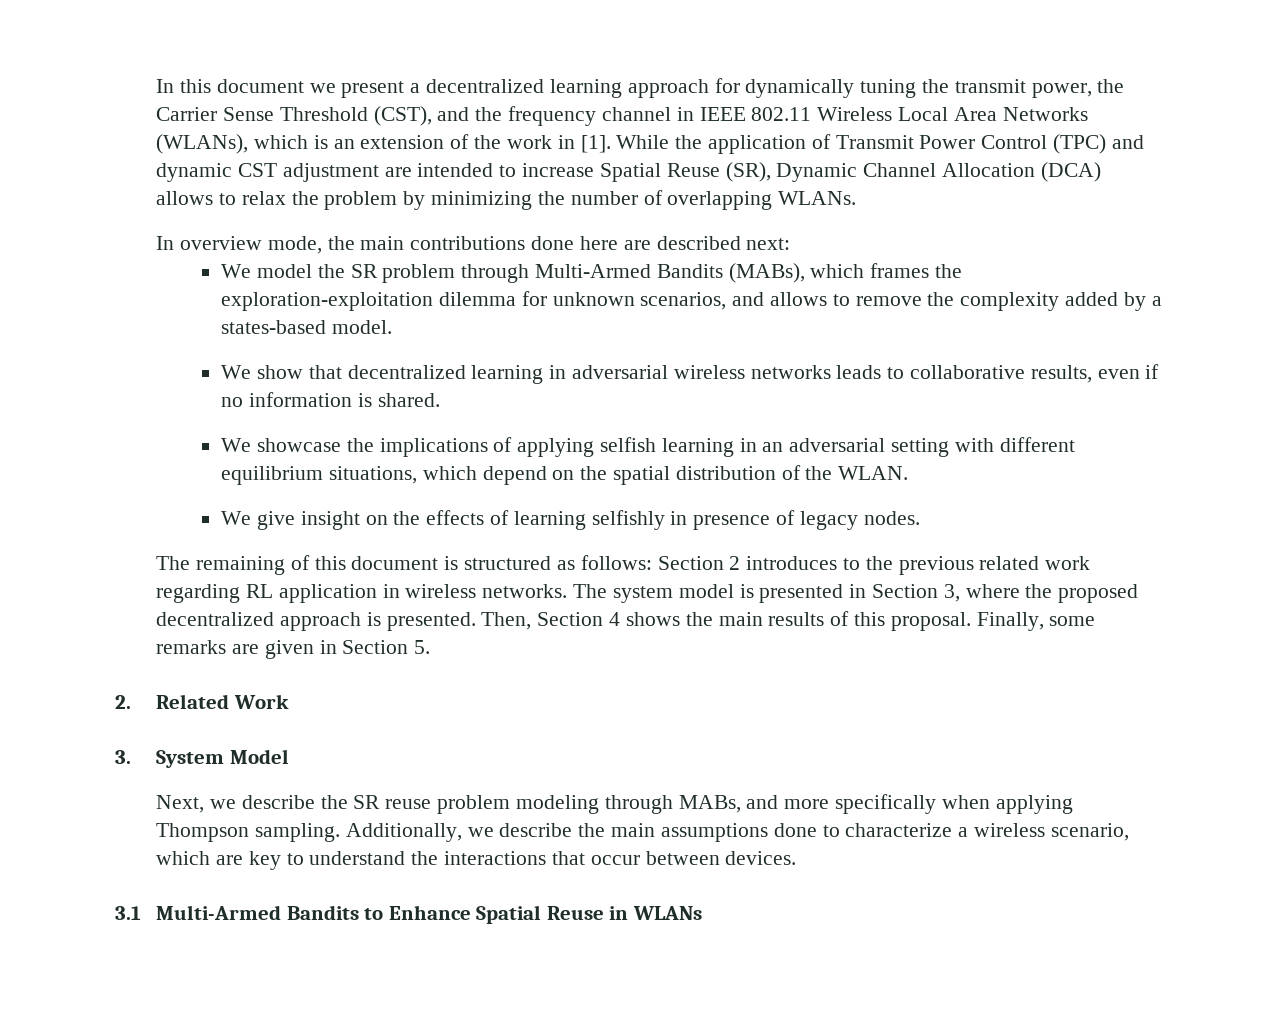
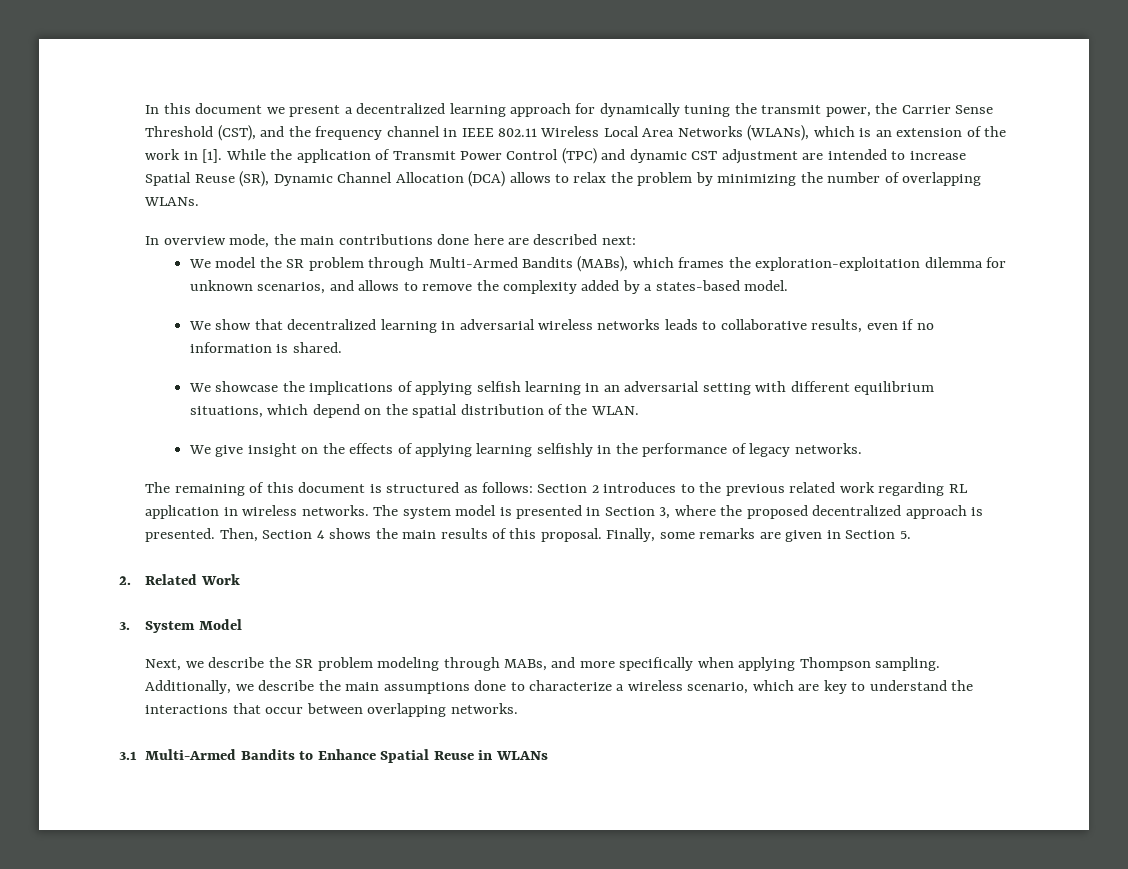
(509, 517) none -> [414,443,472,457] applying
[693,515,771,530] presence -> [615,443,728,457] the performance
[863,511,920,525] nodes. -> [794,443,862,454] networks.
[385,799,432,809] reuse -> (314, 663) none
[725,851,797,865] devices. -> [367,703,518,717] overlapping networks.

